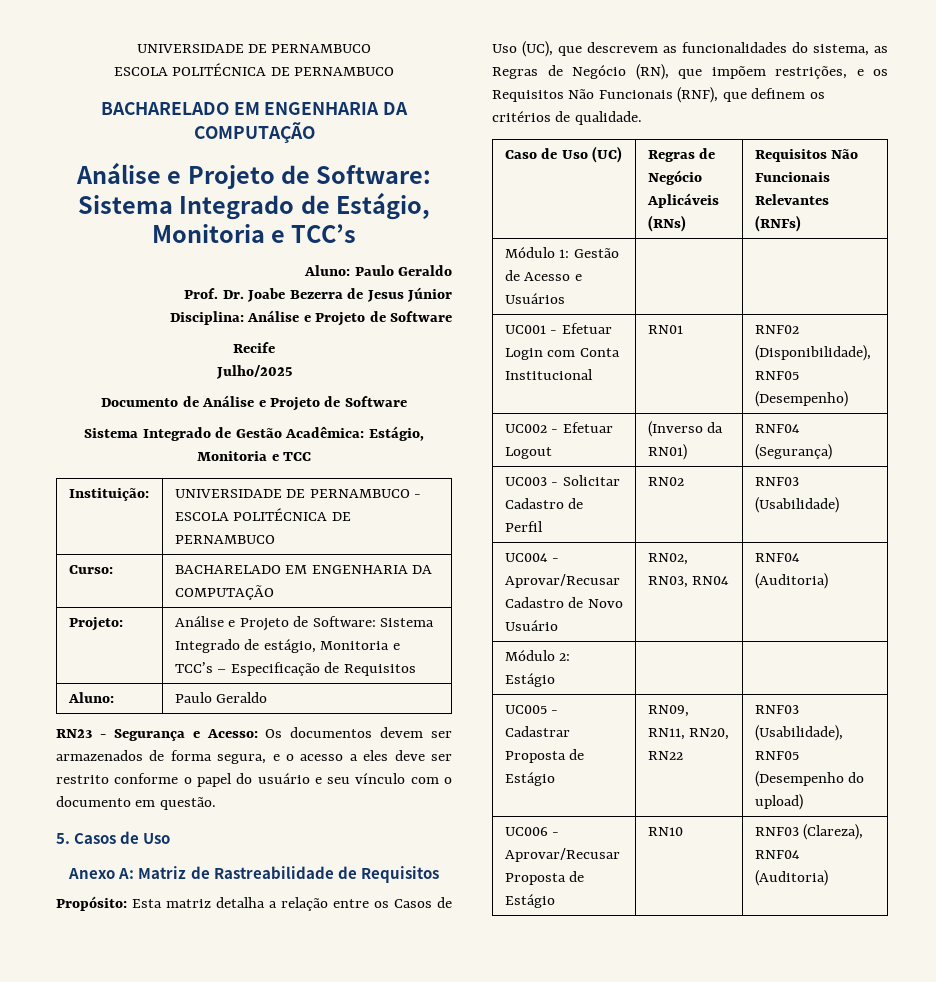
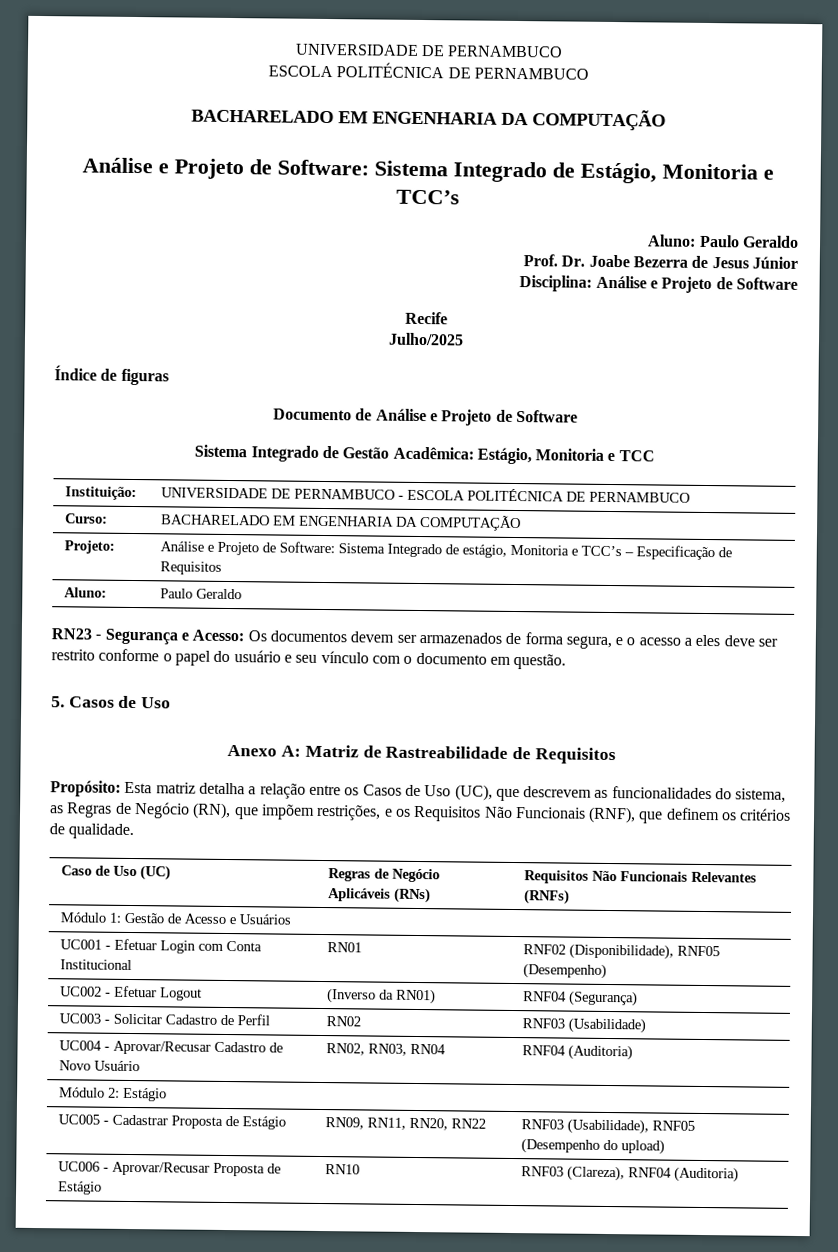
(292, 372) none -> [54,365,169,386] // Índice de figuras

